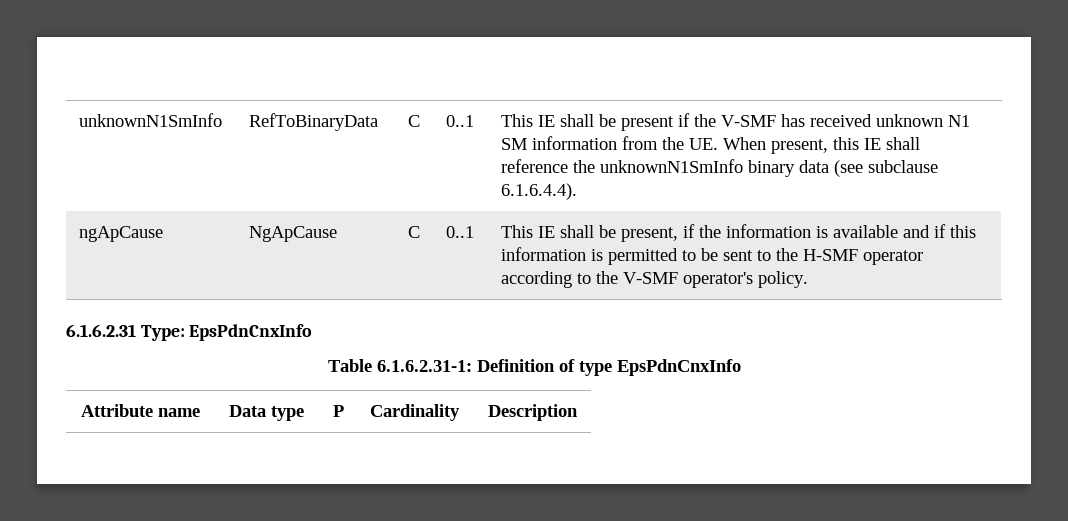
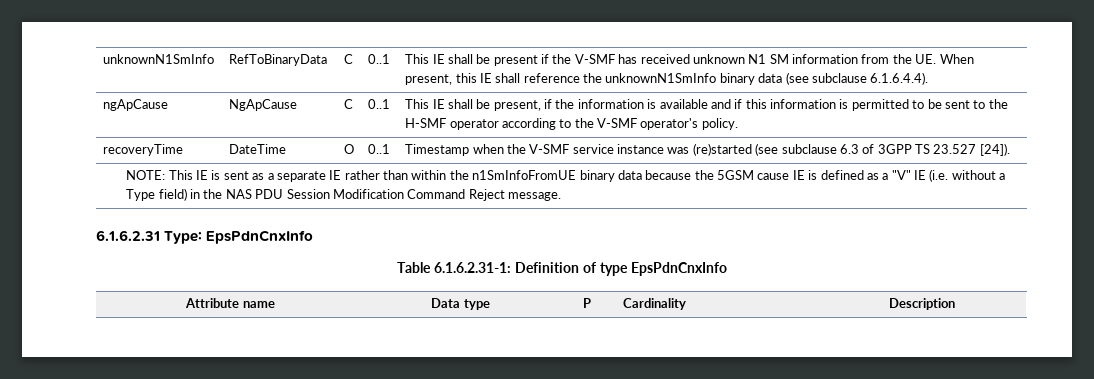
(809, 279) none -> [103,144,184,156] [229,144,287,154] [343,144,354,154] [368,144,391,154] [405,143,1010,156] [126,169,1006,182] [126,188,562,201] // recoveryTime | DateTime | O | 0..1 | Timestamp when the V-SMF service instance was (re)started (see subclause 6.3 of 3GPP TS 23.527 [24]). // NOTE: This IE is sent as a separate IE rather than within the n1SmInfoFromUE binary data because the 5GSM cause IE is defined as a "V" IE (i.e. without a Type field) in the NAS PDU Session Modification Command Reject message.

